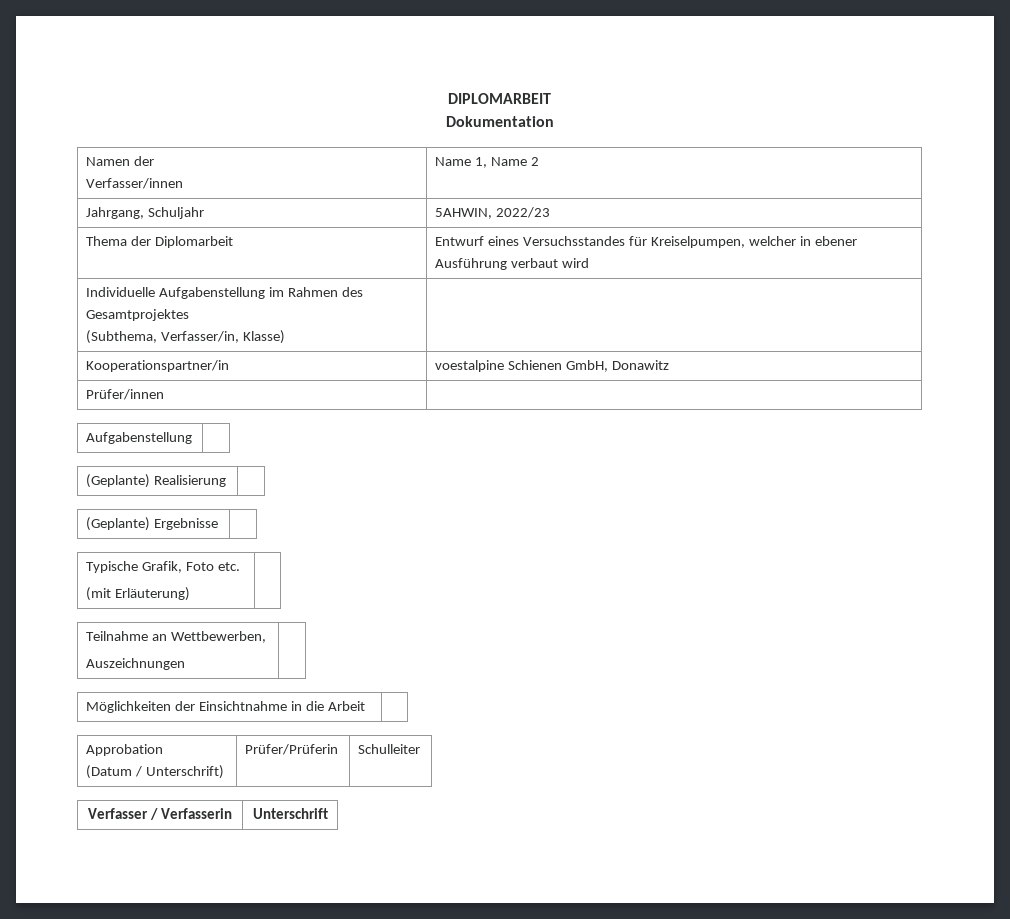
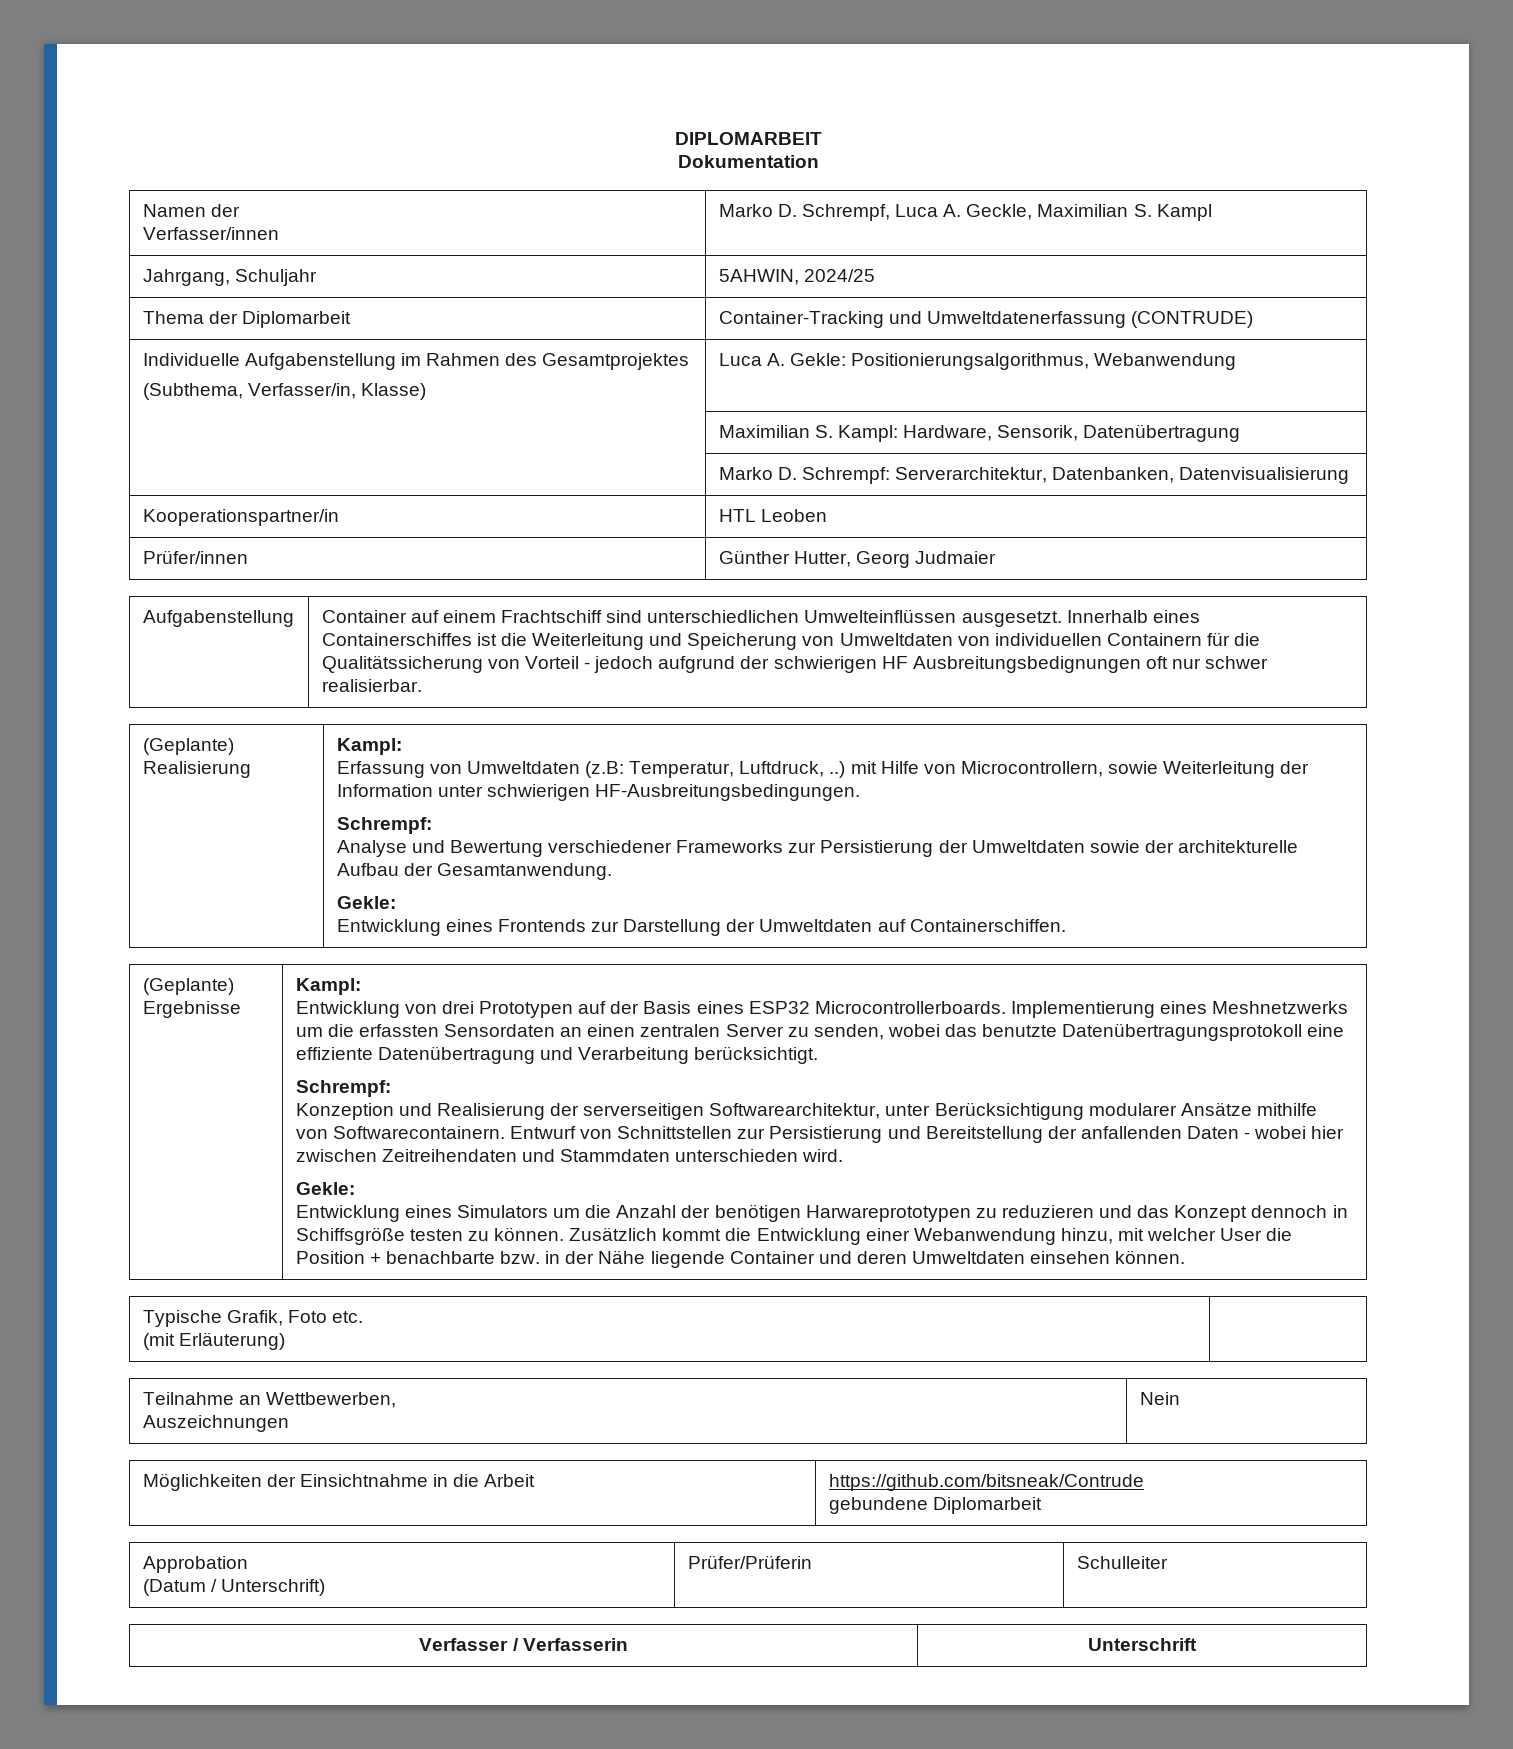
[435,157,540,168] Name 1, Name 2 -> [718,204,1212,221] Marko D. Schrempf, Luca A. Geckle, Maximilian S. Kampl
[496,207,551,218] 2022/23 -> [803,269,875,282] 2024/25
[435,236,857,248] [435,258,590,270] Entwurf eines Versuchsstandes für Kreiselpumpen, welcher in ebener Ausführung verbaut wird -> [718,311,1254,328] Container-Tracking und Umweltdatenerfassung (CONTRUDE)
[86,360,230,372] [435,360,670,372] [86,389,165,400] [86,432,193,444] [86,474,227,488] [86,517,219,531] // Kooperationspartner/in | voestalpine Schienen GmbH, Donawitz // Prüfer/innen | // Aufgabenstellung | // (Geplante) Realisierung | // (Geplante) Ergebnisse | -> [718,353,1237,370] [718,424,1241,442] [718,467,1350,484] [142,509,339,526] [718,509,827,522] [142,550,248,564] [718,550,997,568] [142,610,294,627] [321,609,1200,627] [321,632,1261,650] [321,655,1269,673] [321,679,422,692] [142,738,234,755] [142,761,251,778] [336,738,402,755] [336,761,1310,778] [336,784,861,801] [336,817,432,834] [336,840,1299,857] [336,863,612,880] [336,896,396,909] [336,919,1066,936] [142,978,234,995] [142,1001,241,1018] [295,978,361,995] [295,1001,1349,1018] [295,1023,1345,1041] [295,1046,819,1064] [295,1080,391,1097] [295,1102,1317,1120] [295,1126,1345,1143] [295,1149,844,1162] [295,1182,355,1195] [295,1204,1348,1222] [295,1227,1293,1245] [295,1250,1186,1268] Luca A. Gekle: Positionierungsalgorithmus, Webanwendung // | Maximilian S. Kampl: Hardware, Sensorik, Datenübertragung // | Marko D. Schrempf: Serverarchitektur, Datenbanken, Datenvisualisierung // Kooperationspartner/in | HTL Leoben // Prüfer/innen | Günther Hutter, Georg Judmaier // Aufgabenstellung | Container auf einem Frachtschiff sind unterschiedlichen Umwelteinflüssen ausgesetzt. Innerhalb eines Containerschiffes ist die Weiterleitung und Speicherung von Umweltdaten von individuellen Containern für die Qualitätssicherung von Vorteil - jedoch aufgrund der schwierigen HF Ausbreitungsbedignungen oft nur schwer realisierbar. // (Geplante) Realisierung | Kampl: // Erfassung von Umweltdaten (z.B: Temperatur, Luftdruck, ..) mit Hilfe von Microcontrollern, sowie Weiterleitung der Information unter schwierigen HF-Ausbreitungsbedingungen. // Schrempf: // Analyse und Bewertung verschiedener Frameworks zur Persistierung der Umweltdaten sowie der architekturelle Aufbau der Gesamtanwendung. // Gekle: // Entwicklung eines Frontends zur Darstellung der Umweltdaten auf Containerschiffen. // (Geplante) Ergebnisse | Kampl: // Entwicklung von drei Prototypen auf der Basis eines ESP32 Microcontrollerboards. Implementierung eines Meshnetzwerks um die erfassten Sensordaten an einen zentralen Server zu senden, wobei das benutzte Datenübertragungsprotokoll eine effiziente Datenübertragung und Verarbeitung berücksichtigt. // Schrempf: // Konzeption und Realisierung der serverseitigen Softwarearchitektur, unter Berücksichtigung modularer Ansätze mithilfe von Softwarecontainern. Entwurf von Schnittstellen zur Persistierung und Bereitstellung der anfallenden Daten - wobei hier zwischen Zeitreihendaten und Stammdaten unterschieden wird. // Gekle: // Entwicklung eines Simulators um die Anzahl der benötigen Harwareprototypen zu reduzieren und das Konzept dennoch in Schiffsgröße testen zu können. Zusätzlich kommt die Entwicklung einer Webanwendung hinzu, mit welcher User die Position + benachbarte bzw. in der Nähe liegende Container und deren Umweltdaten einsehen können.
(186, 664) none -> [1139,1392,1180,1405] Nein
(365, 706) none -> [828,1474,1144,1491] [828,1497,1042,1514] https://github.com/bitsneak/Contrude // gebundene Diplomarbeit

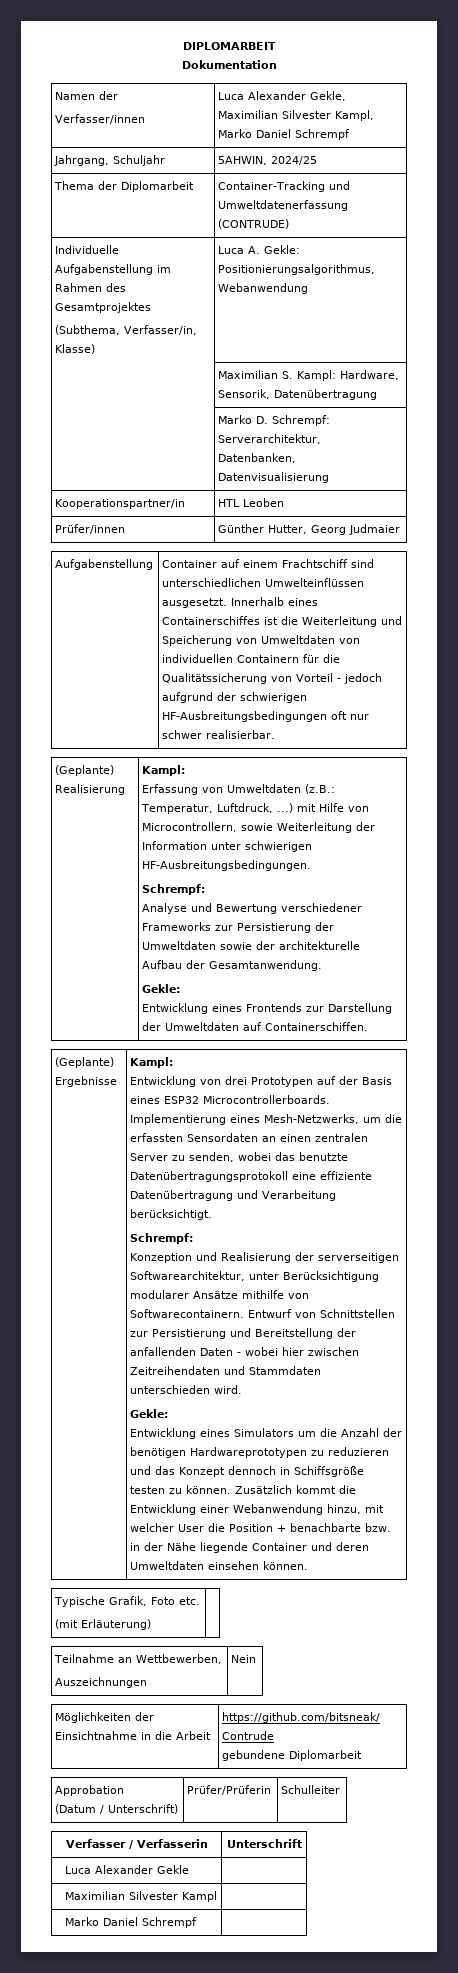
[718,204,1212,221] Marko D. Schrempf, Luca A. Geckle, Maximilian S. Kampl -> [218,91,347,101] [218,110,375,121] [218,129,351,140] Luca Alexander Gekle, Maximilian Silvester Kampl, Marko Daniel Schrempf
[881,656,1141,673] HF Ausbreitungsbedignungen -> [162,711,328,722] HF-Ausbreitungsbedingungen
[585,761,625,778] (z.B: -> [305,784,336,794] (z.B.:
[829,761,846,778] ..) -> [277,803,294,813] ...)
[1212,1001,1349,1014] Meshnetzwerks -> [264,1114,360,1124] Mesh-Netzwerks,
[805,1205,971,1222] Harwareprototypen -> [190,1447,308,1458] Hardwareprototypen
(1197, 1644) none -> [64,1865,189,1874] [64,1891,217,1902] [64,1917,197,1928] // Luca Alexander Gekle | // Maximilian Silvester Kampl | // Marko Daniel Schrempf |

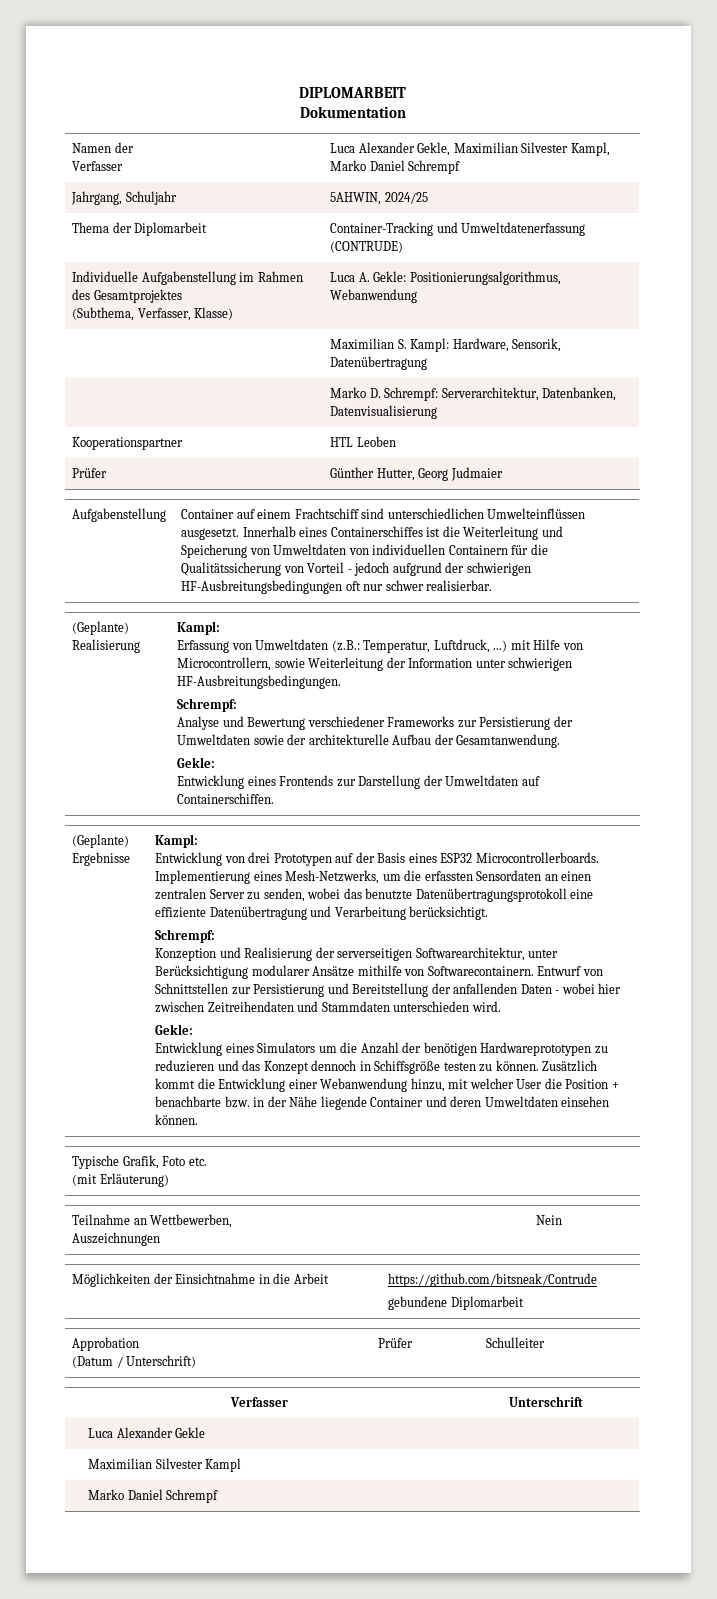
[55,114,146,124] Verfasser/innen -> [72,161,124,171] Verfasser
[124,325,198,335] Verfasser/in, -> [137,308,191,321] Verfasser,
[55,499,186,509] Kooperationspartner/in -> [72,437,184,450] Kooperationspartner
[55,524,126,534] Prüfer/innen -> [72,468,108,478] Prüfer
[187,1785,272,1795] Prüfer/Prüferin -> [378,1338,414,1348] Prüfer
[128,1839,208,1849] / Verfasserin -> (288, 1402) none

